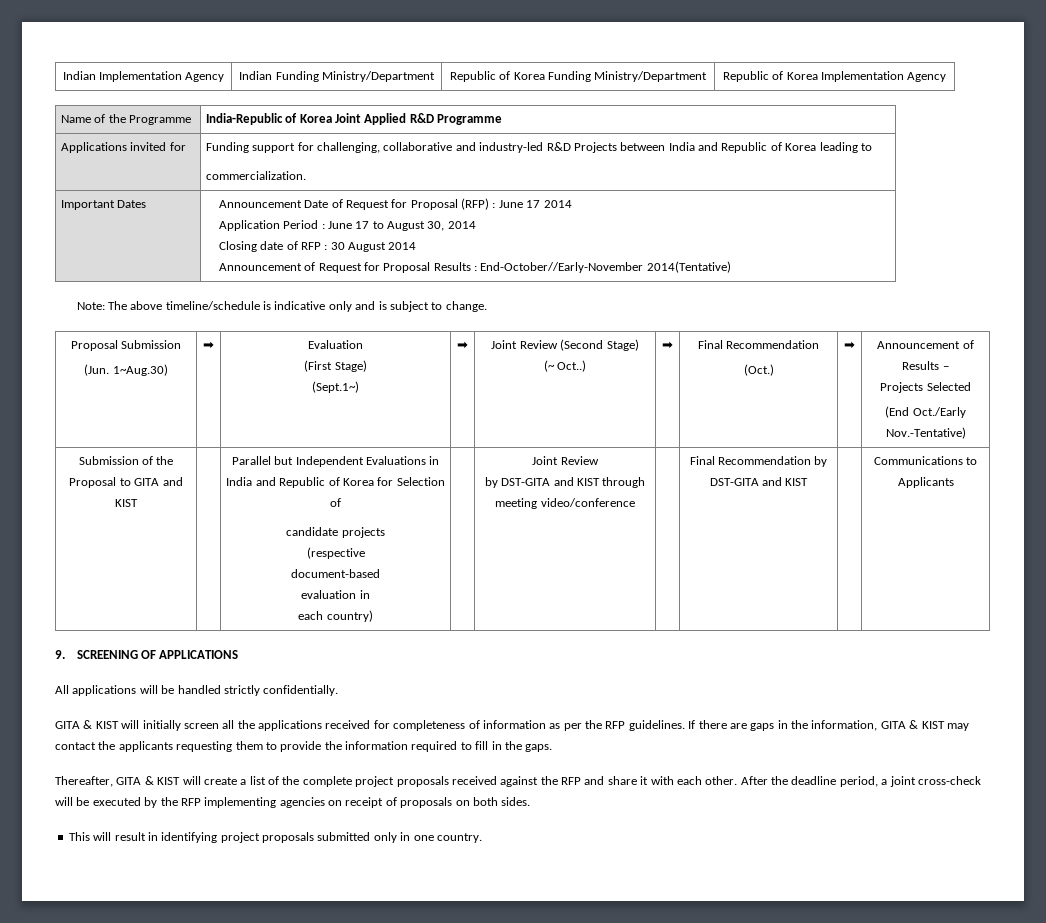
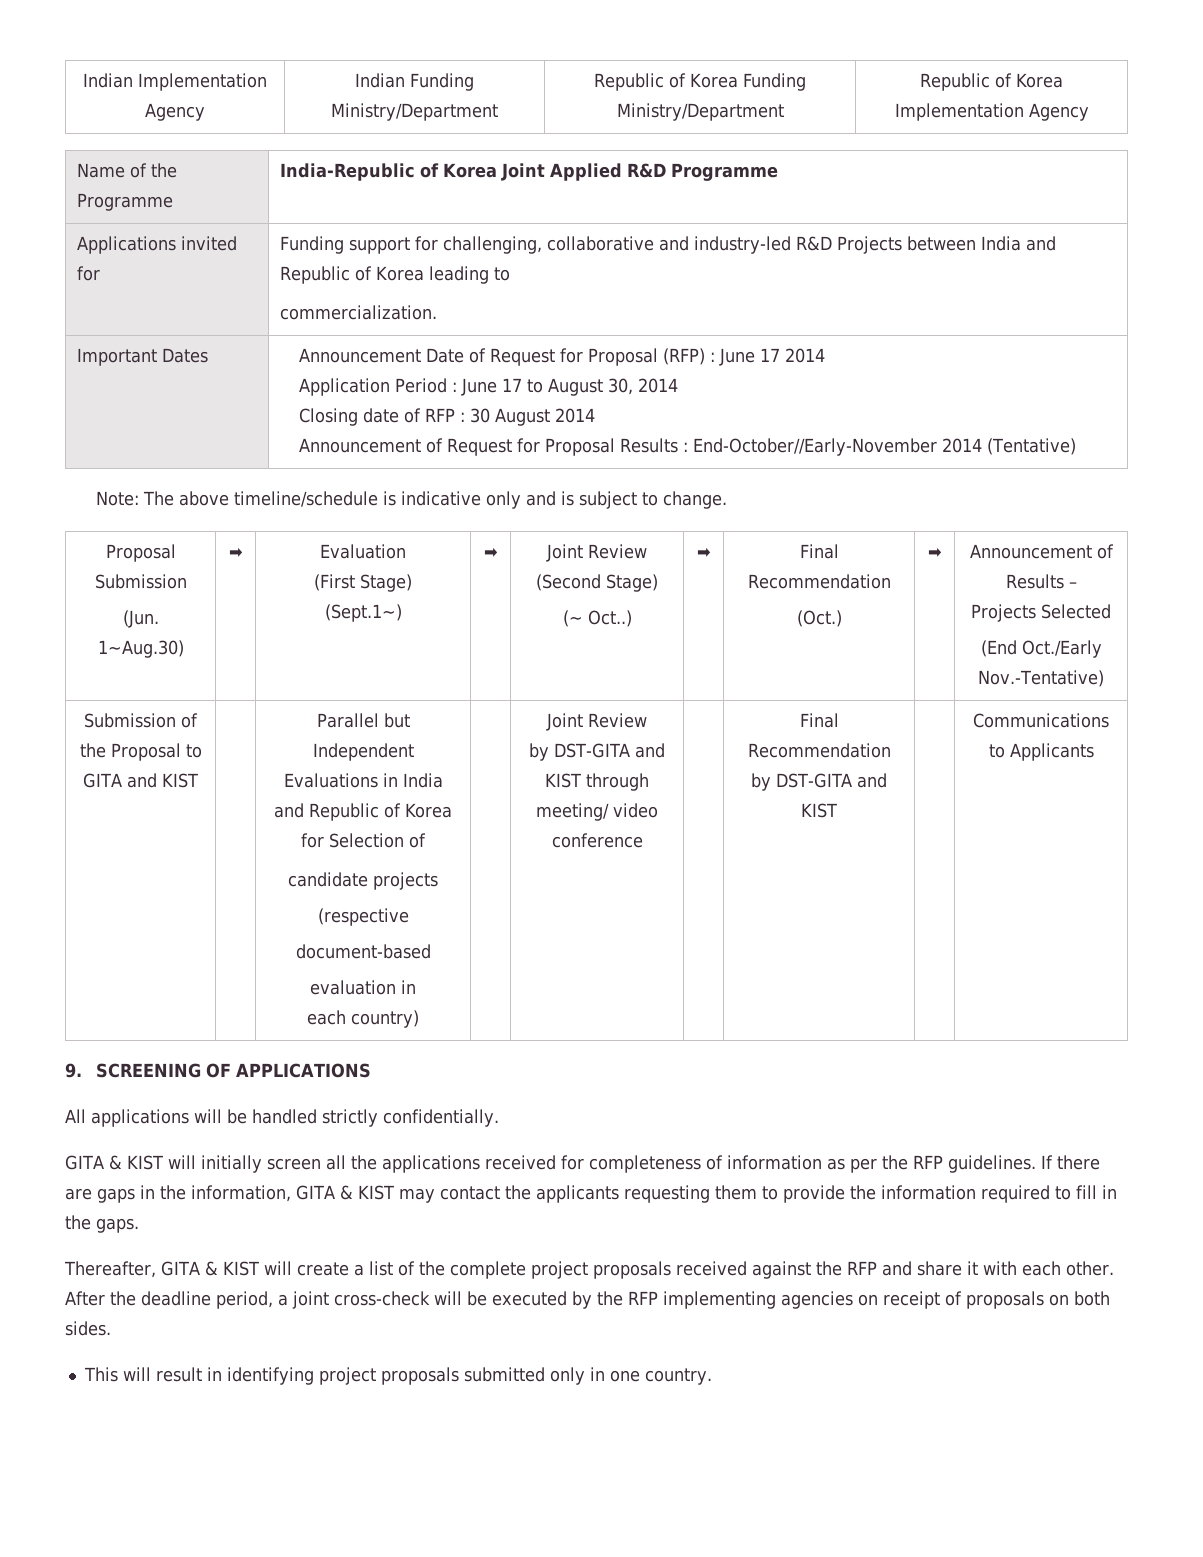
[646,261,731,273] 2014(Tentative) -> [941,438,1076,455] 2014 (Tentative)
[495,498,635,509] meeting video/conference -> [536,803,658,821] [551,833,643,848] meeting/ video conference

